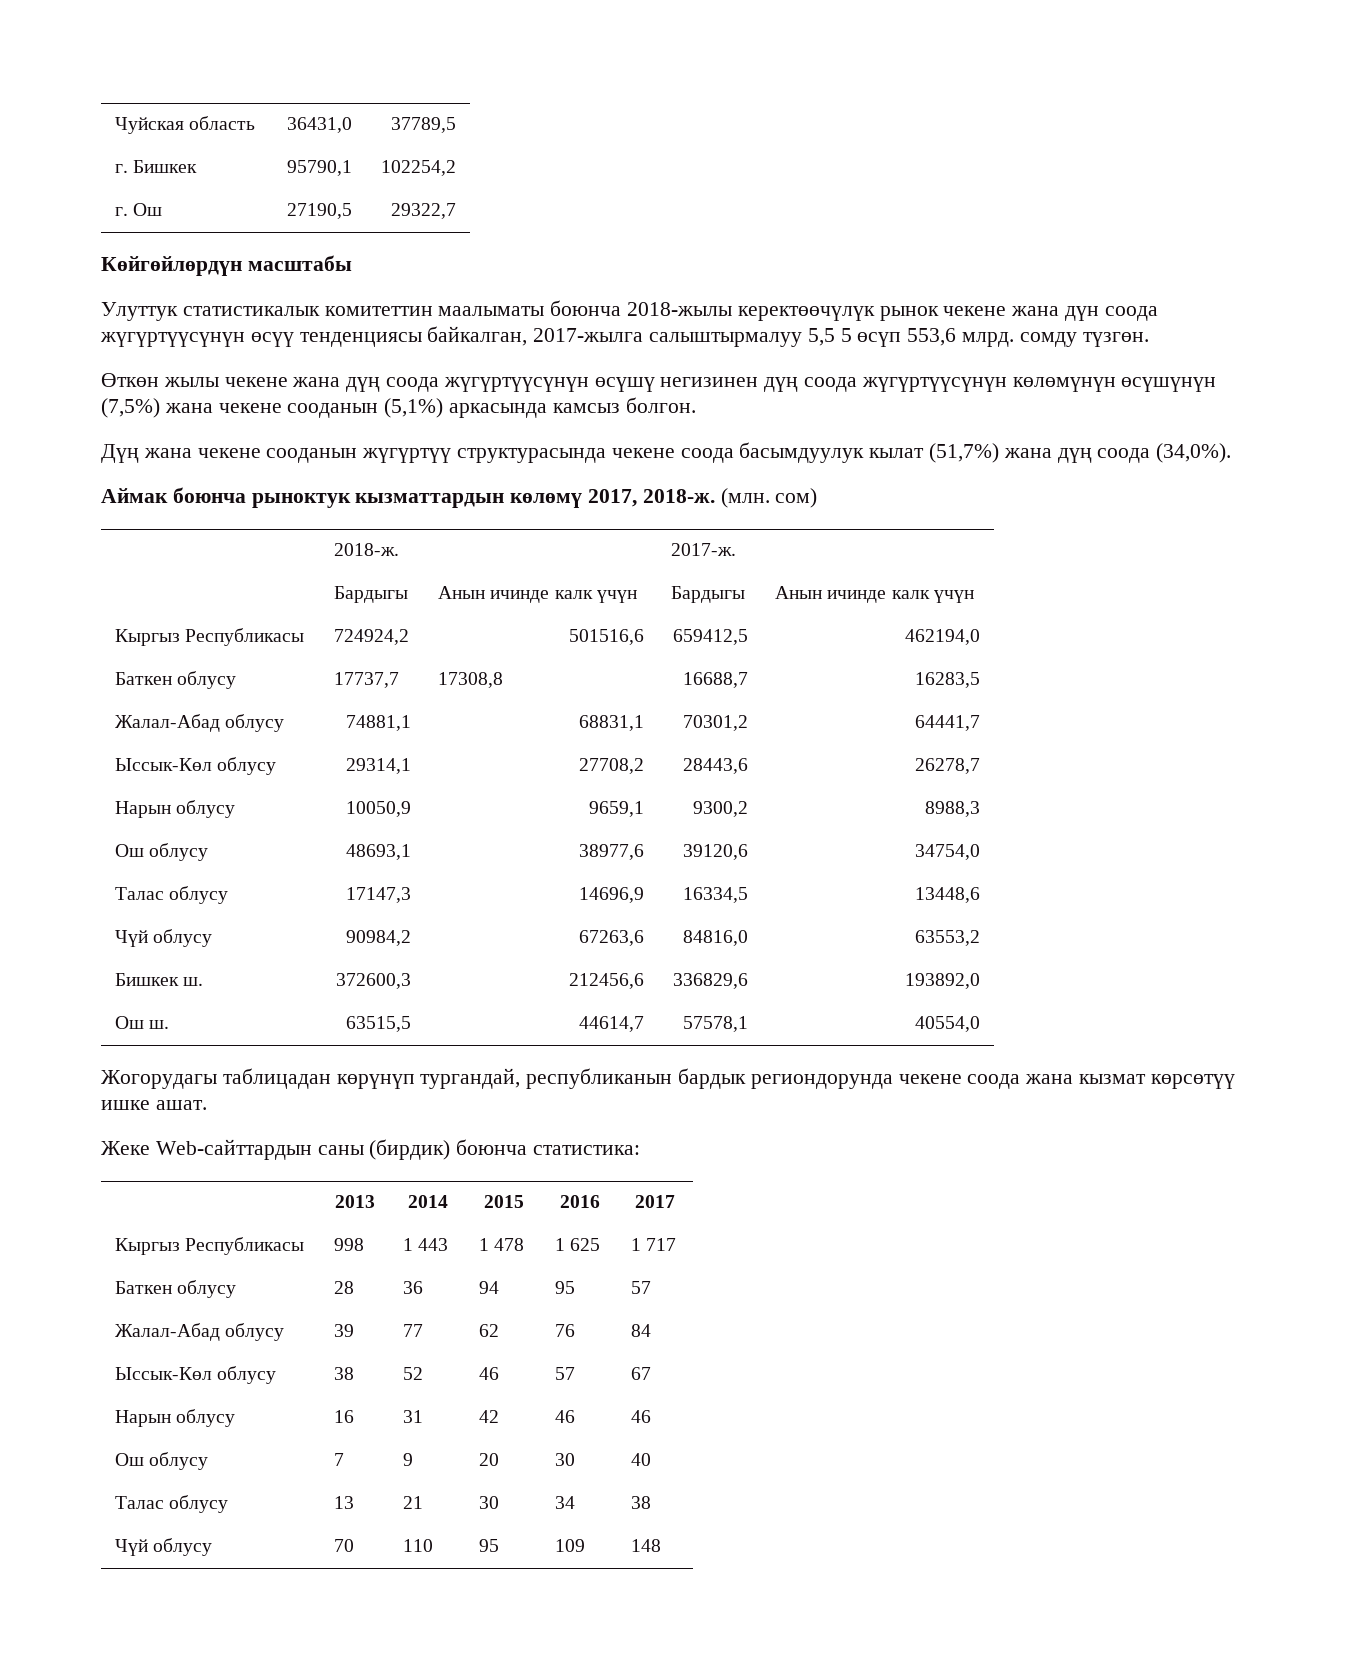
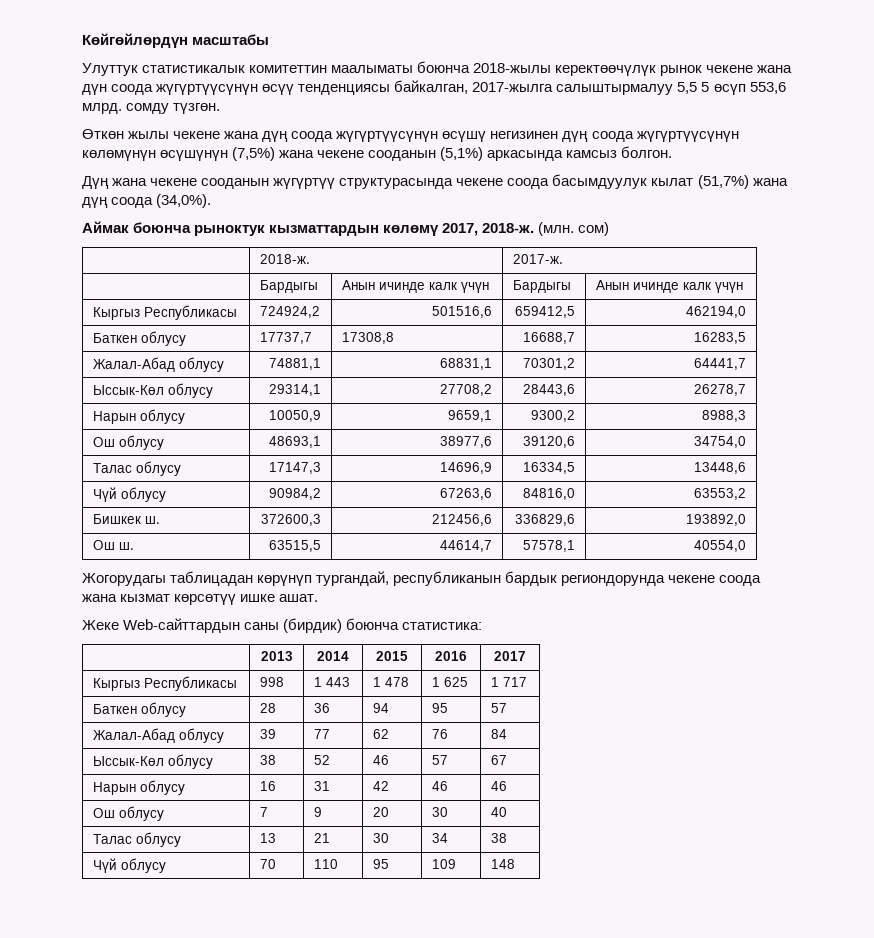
[114,116,256,134] [287,117,353,133] [391,117,457,133] [114,160,198,173] [287,160,353,176] [381,160,457,176] [114,203,163,216] [287,203,353,219] [391,203,457,219] Чуйская область | 36431,0 | 37789,5 // г. Бишкек | 95790,1 | 102254,2 // г. Ош | 27190,5 | 29322,7 // -> (82, 40) none

